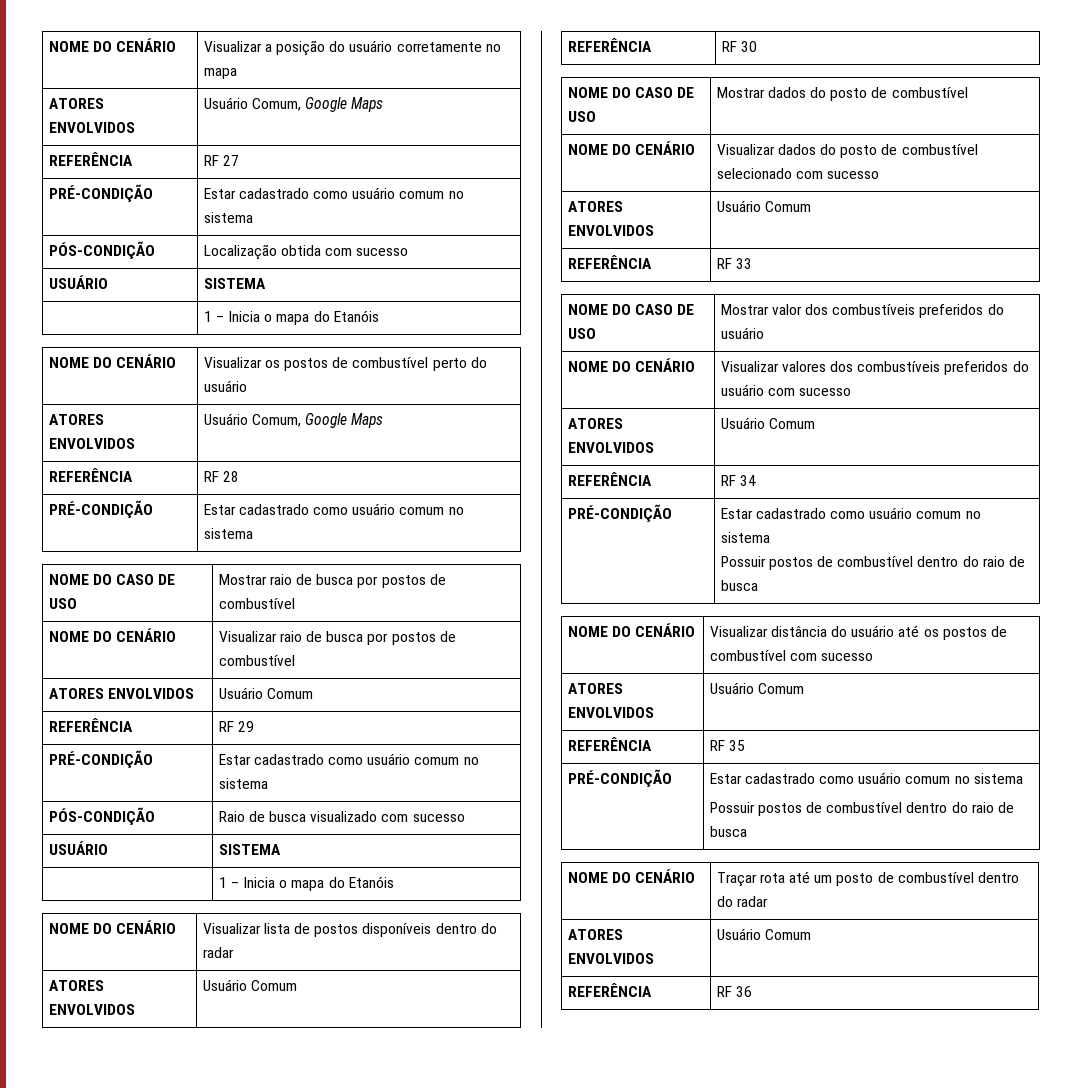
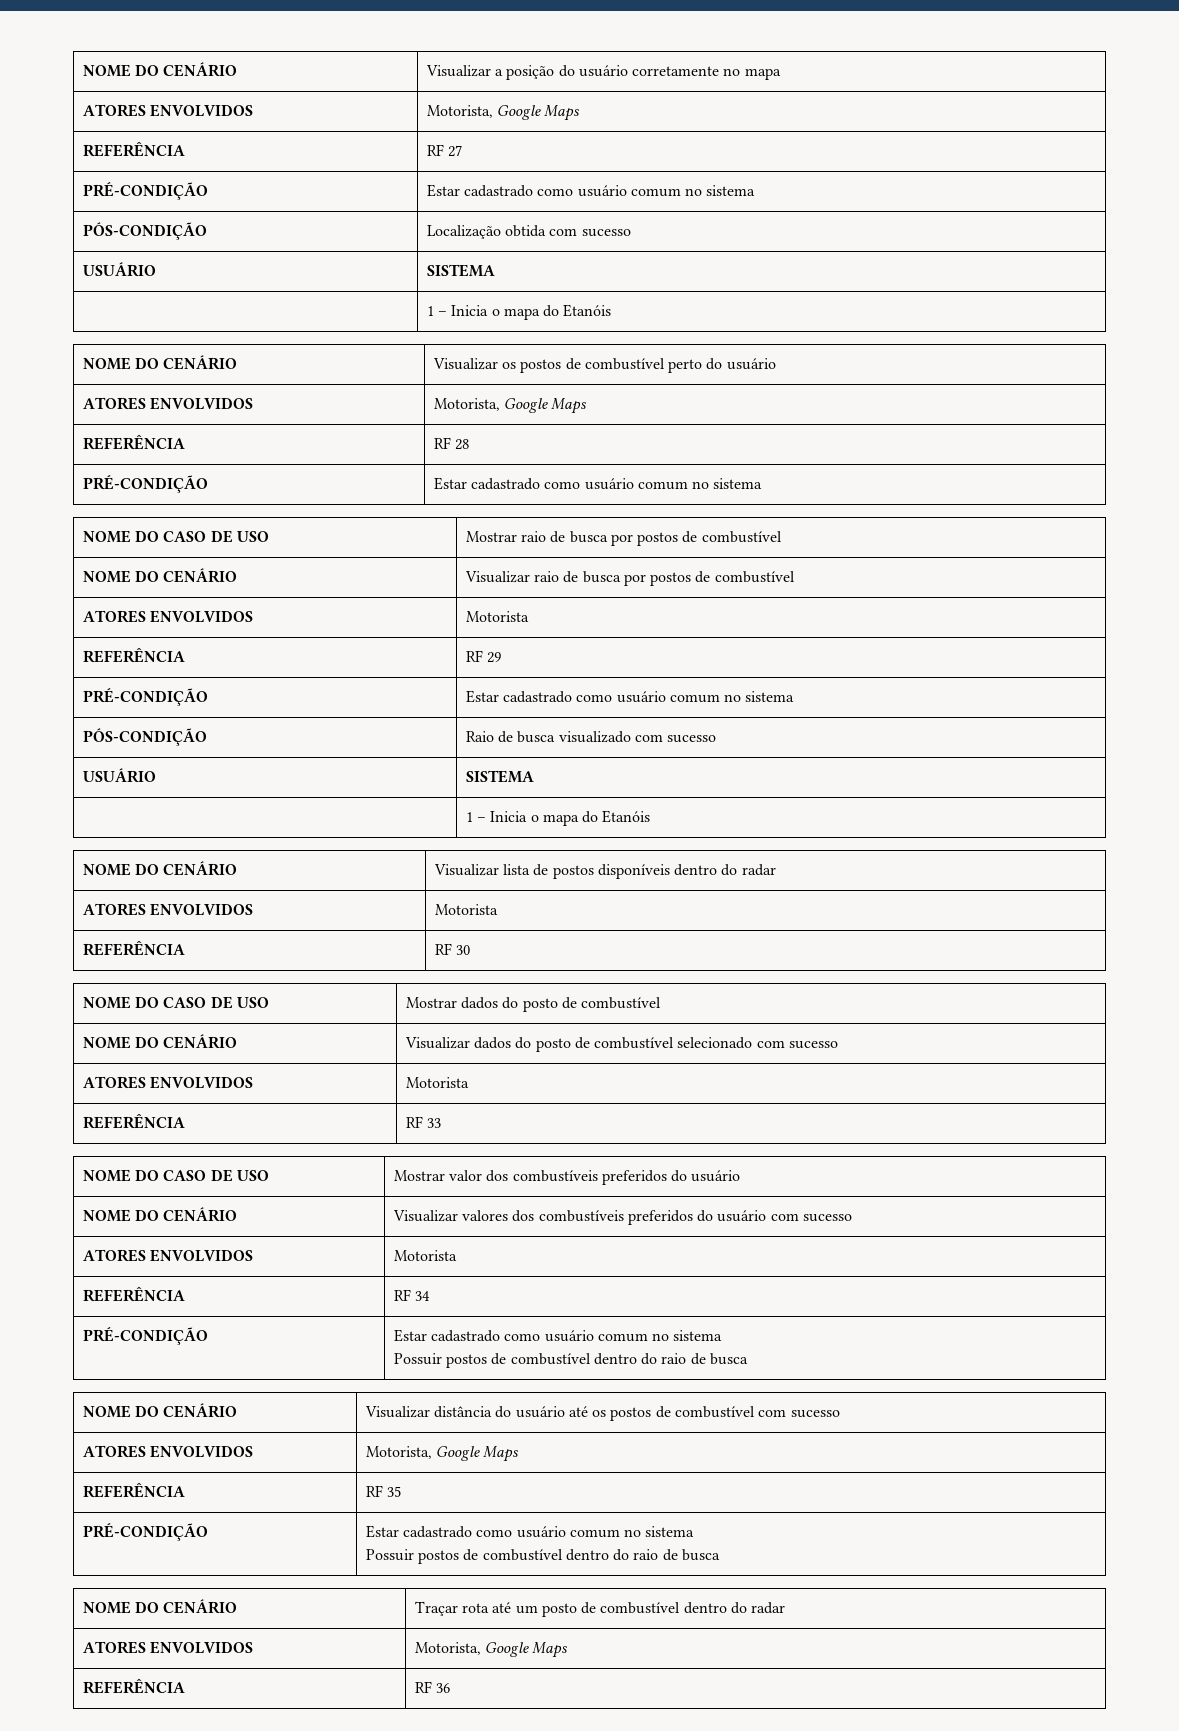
[203,97,301,111] Usuário Comum, -> [426,105,493,118] Motorista,
[203,413,301,427] Usuário Comum, -> [433,398,500,411] Motorista,
[218,687,313,699] Usuário Comum -> [465,611,529,622] Motorista
[202,979,297,991] Usuário Comum -> [434,904,498,915] Motorista
[716,200,811,212] Usuário Comum -> [405,1077,469,1088] Motorista
[720,417,815,429] Usuário Comum -> [393,1250,457,1261] Motorista
[709,682,804,694] Usuário Comum -> [365,1446,520,1462] Motorista, Google Maps
[716,928,811,940] Usuário Comum -> [414,1642,569,1658] Motorista, Google Maps

